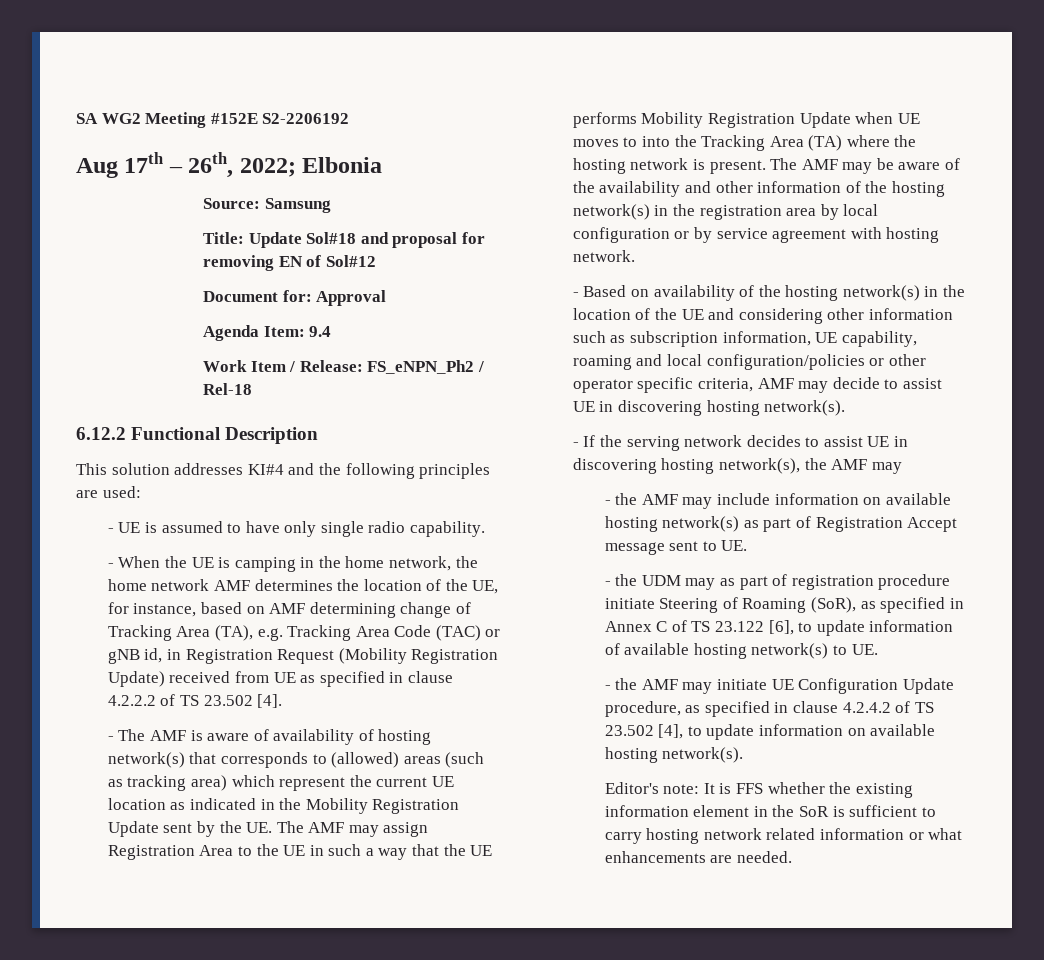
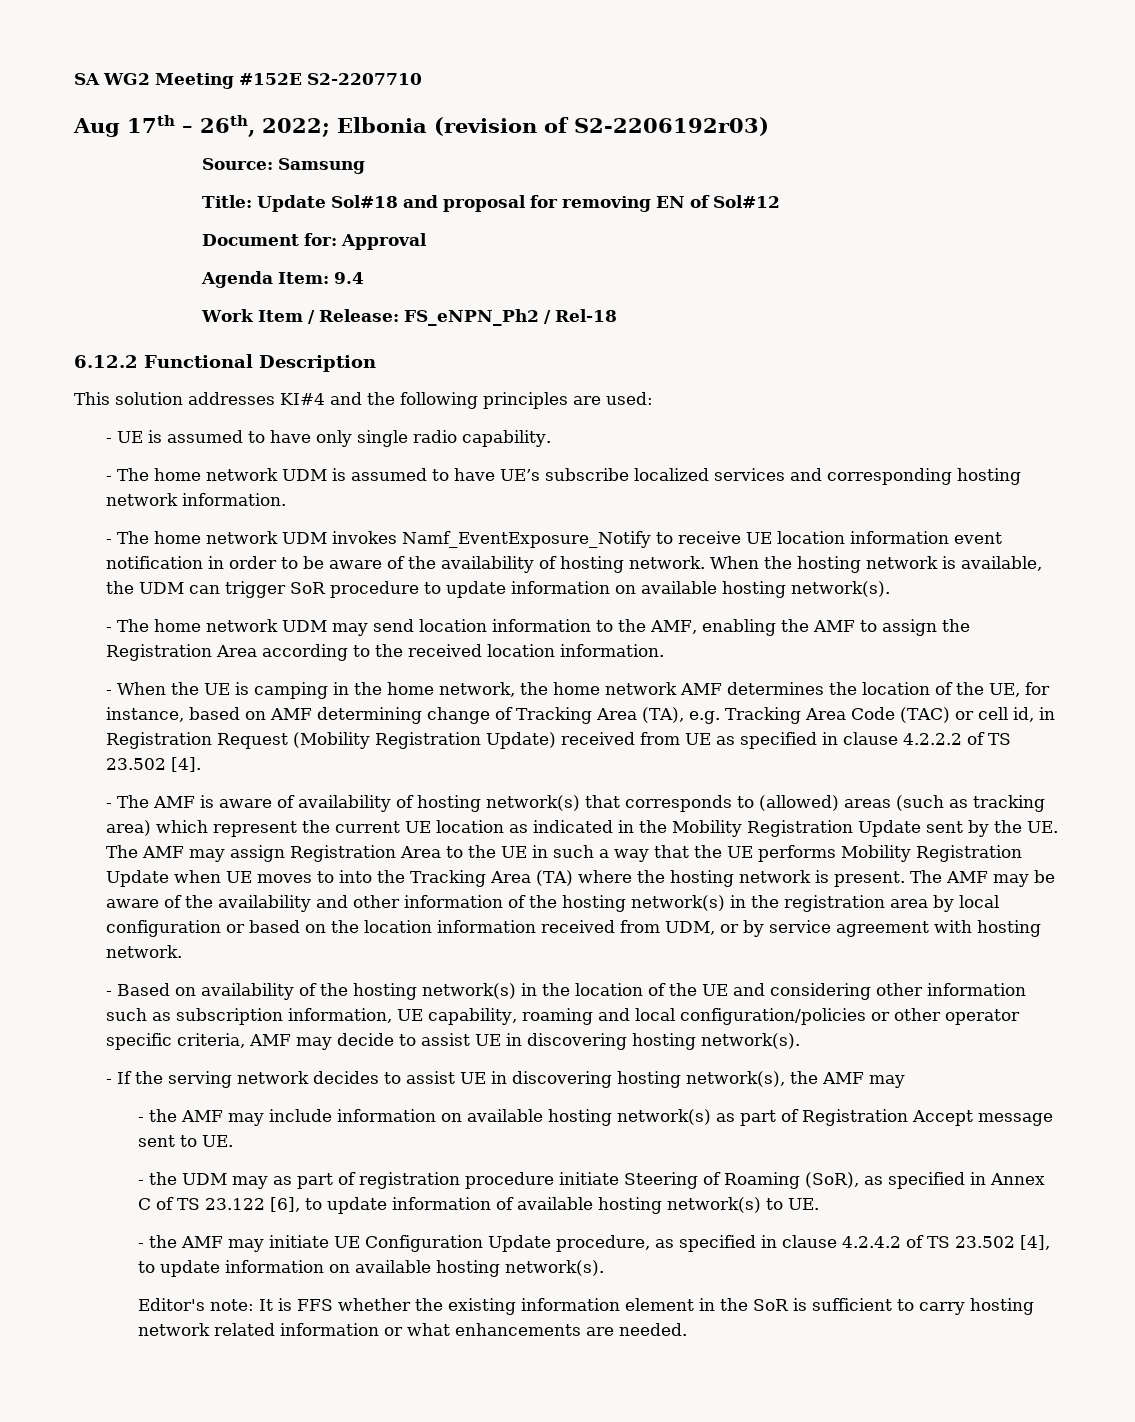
[262,113,350,124] S2-2206192 -> [307,73,422,85] S2-2207710
(383, 165) none -> [434,117,769,136] (revision of S2-2206192r03)
(486, 529) none -> [105,468,1021,485] [105,493,286,506] [105,531,1002,548] [105,556,1042,573] [105,581,890,598] [105,619,970,636] [105,644,664,661] // - The home network UDM is assumed to have UE’s subscribe localized services and corresponding hosting network information. // - The home network UDM invokes Namf_EventExposure_Notify to receive UE location information event notification in order to be aware of the availability of hosting network. When the hosting network is available, the UDM can trigger SoR procedure to update information on available hosting network(s). // - The home network UDM may send location information to the AMF, enabling the AMF to assign the Registration Area according to the received location information.
[107,649,140,664] gNB -> [977,707,1008,720] cell
(690, 235) none -> [248,920,739,935] based on the location information received from UDM, or

